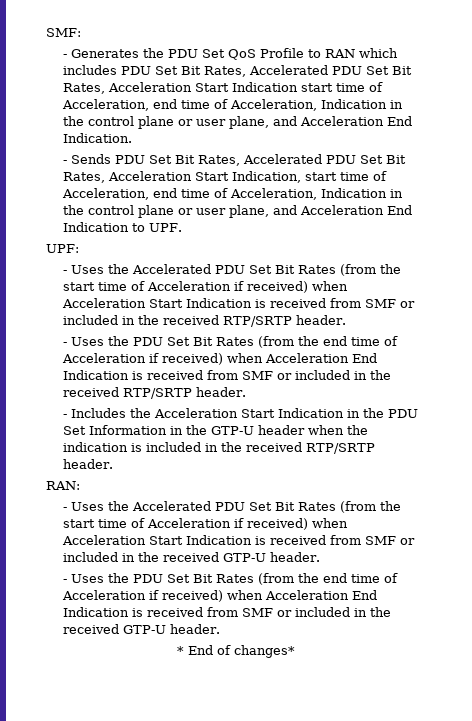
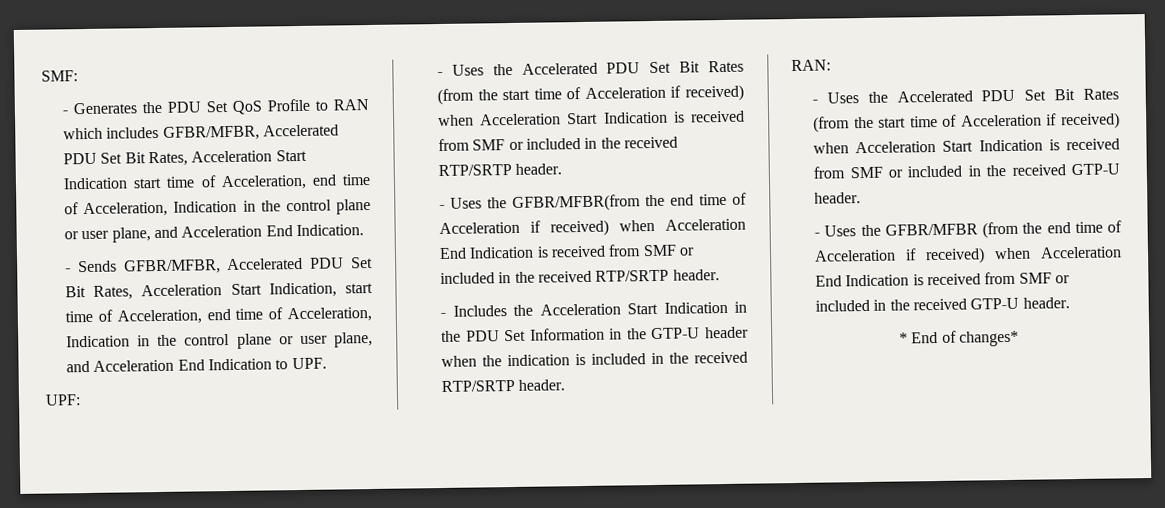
[121,66,247,77] PDU Set Bit Rates, -> [162,125,260,141] GFBR/MFBR,
[115,155,241,166] PDU Set Bit Rates, -> [123,259,221,275] GFBR/MFBR,
[133,336,295,348] PDU Set Bit Rates (from -> [512,194,642,212] GFBR/MFBR(from
[133,574,255,583] PDU Set Bit Rates -> [884,223,978,236] GFBR/MFBR

